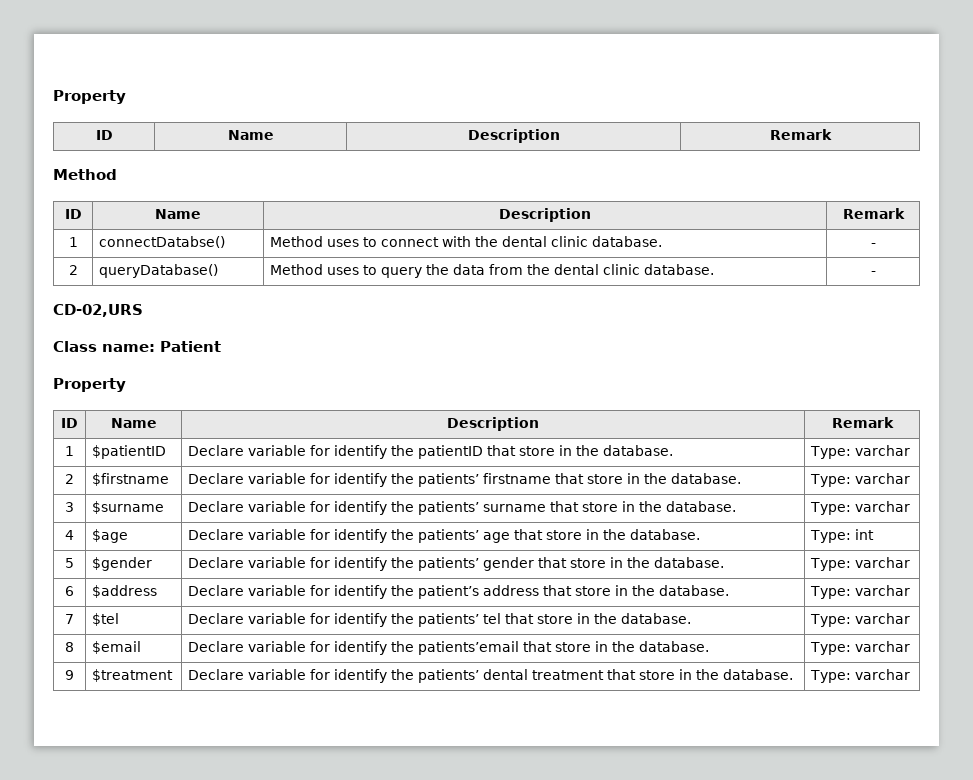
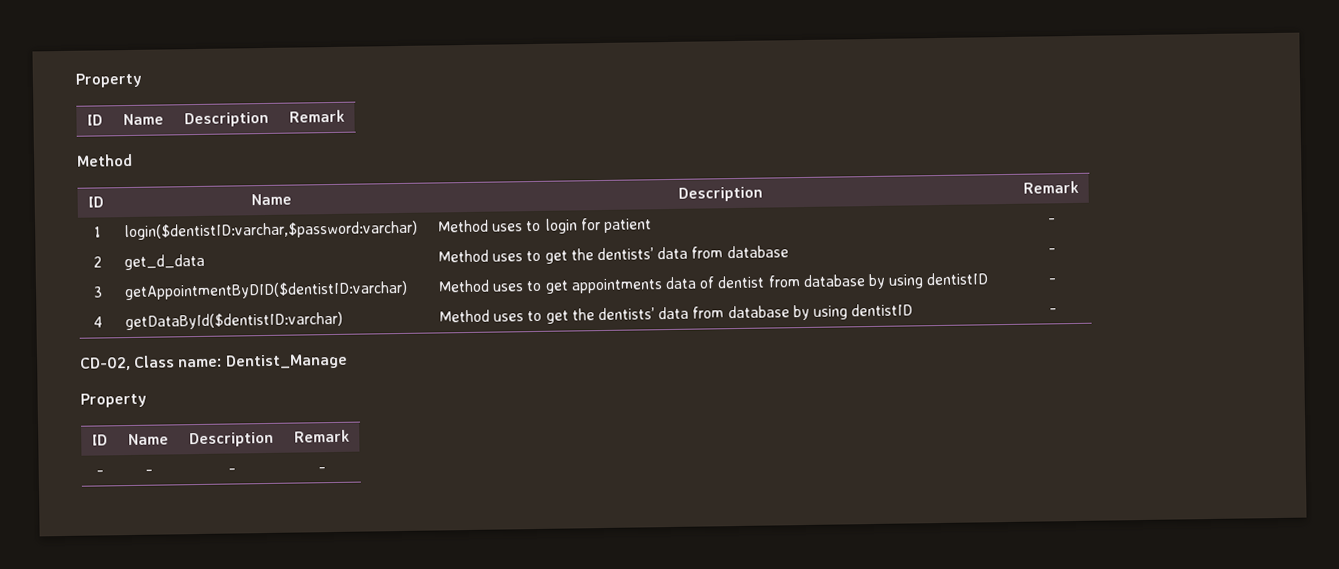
[99,236,226,248] [270,236,663,247] connectDatabse() | Method uses to connect with the dental clinic database. -> [124,220,419,241] [438,218,652,234] login($dentistID:varchar,$password:varchar) | Method uses to login for patient
[99,264,219,278] [270,264,715,278] [870,271,876,275] [53,304,143,317] queryDatabase() | Method uses to query the data from the dental clinic database. | - // CD-02,URS // -> [124,253,206,271] [438,245,789,264] [1048,248,1056,254] [92,286,103,298] [124,280,409,301] [438,272,990,294] [1048,278,1057,284] [93,316,103,328] [125,311,344,331] [439,303,914,324] [1049,308,1057,314] [80,357,131,371] get_d_data | Method uses to get the dentists’ data from database | - // 3 | getAppointmentByDID($dentistID:varchar) | Method uses to get appointments data of dentist from database by using dentistID | - // 4 | getDataById($dentistID:varchar) | Method uses to get the dentists’ data from database by using dentistID | - // CD-02,
[160,341,221,352] [53,378,126,392] [61,418,78,428] [110,418,157,428] [447,417,539,431] [831,417,894,428] [65,446,74,456] [92,445,167,459] [188,445,674,459] [810,445,911,459] [65,474,74,484] [92,473,170,486] [188,473,742,487] [810,473,911,487] [65,502,74,512] [92,501,165,514] [188,501,737,515] [810,501,911,515] [65,530,74,540] [92,529,129,543] [188,529,701,543] [810,529,875,543] [65,558,74,568] [92,557,153,571] [188,557,725,571] [810,557,911,571] [65,586,74,596] [92,585,158,598] [188,585,730,599] [810,585,911,599] [65,614,74,624] [92,613,120,626] [188,613,692,627] [810,613,911,627] [65,642,74,652] [92,641,142,654] [188,641,710,655] [810,641,911,655] [65,670,74,680] [92,669,174,682] [188,669,794,683] [810,669,911,683] Patient // Property // ID | Name | Description | Remark // 1 | $patientID | Declare variable for identify the patientID that store in the database. | Type: varchar // 2 | $firstname | Declare variable for identify the patients’ firstname that store in the database. | Type: varchar // 3 | $surname | Declare variable for identify the patients’ surname that store in the database. | Type: varchar // 4 | $age | Declare variable for identify the patients’ age that store in the database. | Type: int // 5 | $gender | Declare variable for identify the patients’ gender that store in the database. | Type: varchar // 6 | $address | Declare variable for identify the patient’s address that store in the database. | Type: varchar // 7 | $tel | Declare variable for identify the patients’ tel that store in the database. | Type: varchar // 8 | $email | Declare variable for identify the patients’email that store in the database. | Type: varchar // 9 | $treatment | Declare variable for identify the patients’ dental treatment that store in the database. | Type: varchar -> [225,353,348,370] [80,392,147,408] [92,434,108,446] [128,433,169,446] [189,431,274,448] [294,429,350,443] [96,470,104,476] [144,469,153,475] [227,468,236,474] [318,467,326,473] Dentist_Manage // Property // ID | Name | Description | Remark // - | - | - | -

